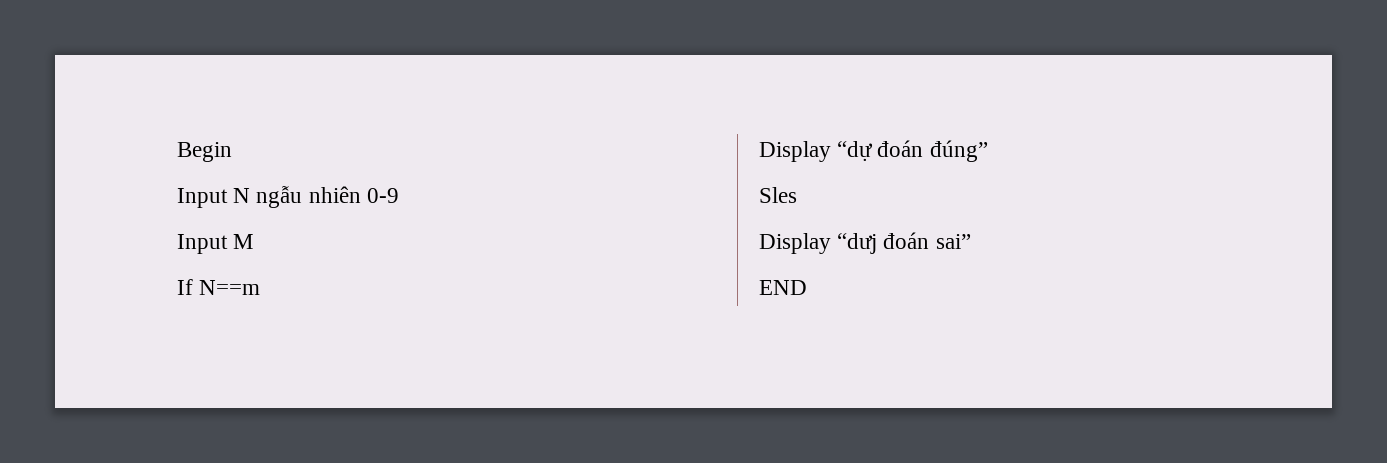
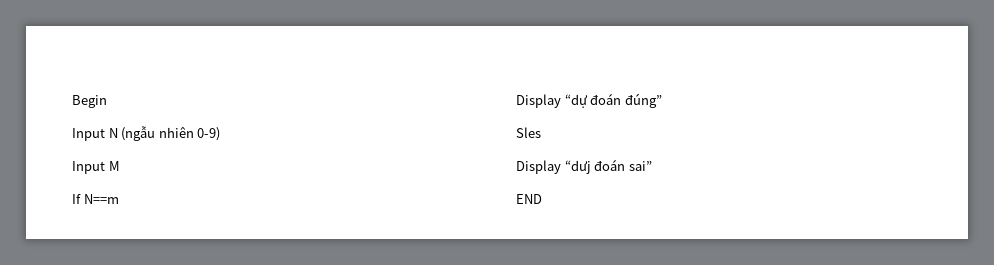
[256,186,399,208] ngẫu nhiên 0-9 -> [121,126,221,141] (ngẫu nhiên 0-9)

